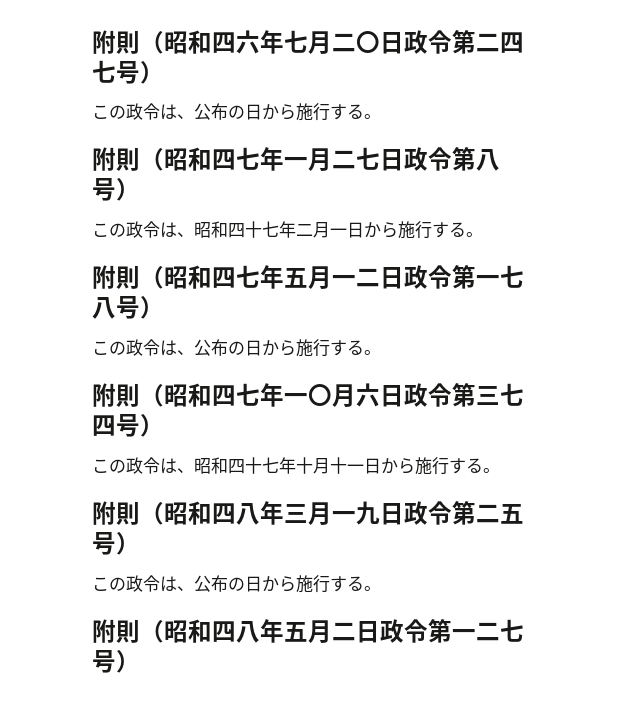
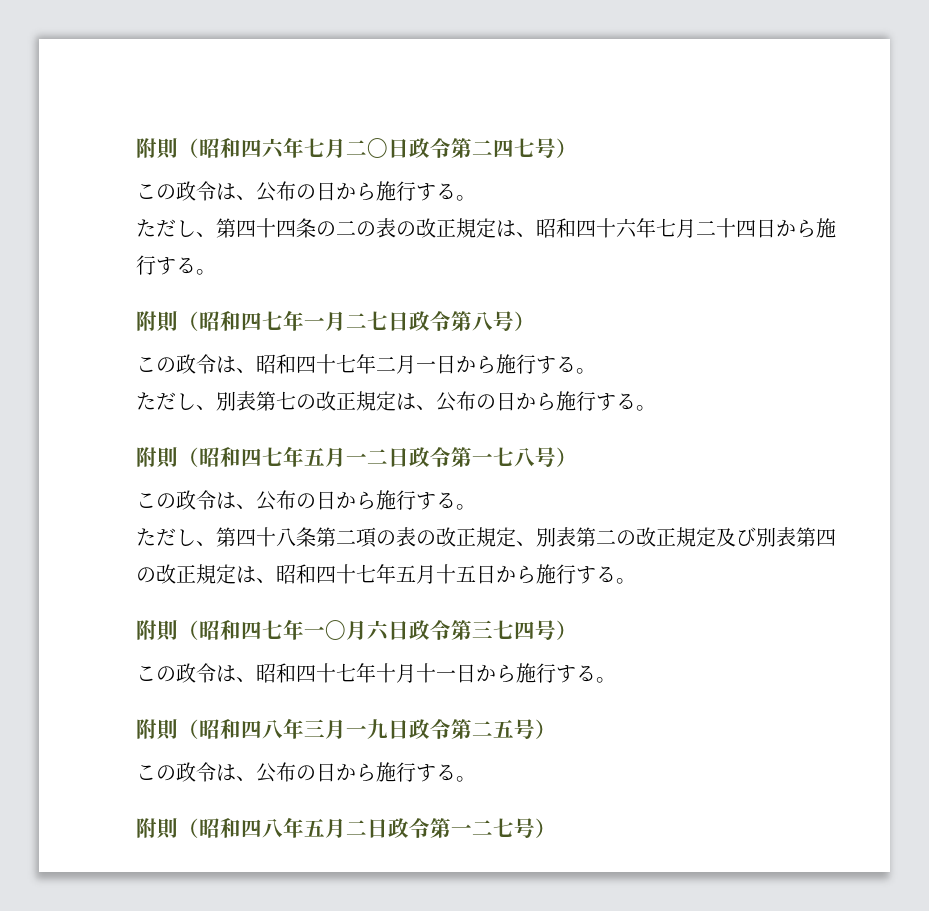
(381, 116) none -> [136,218,836,238] [136,255,216,275] // ただし、第四十四条の二の表の改正規定は、昭和四十六年七月二十四日から施行する。
(483, 234) none -> [136,391,656,412] // ただし、別表第七の改正規定は、公布の日から施行する。
(381, 352) none -> [136,527,836,548] [136,564,636,584] // ただし、第四十八条第二項の表の改正規定、別表第二の改正規定及び別表第四の改正規定は、昭和四十七年五月十五日から施行する。

